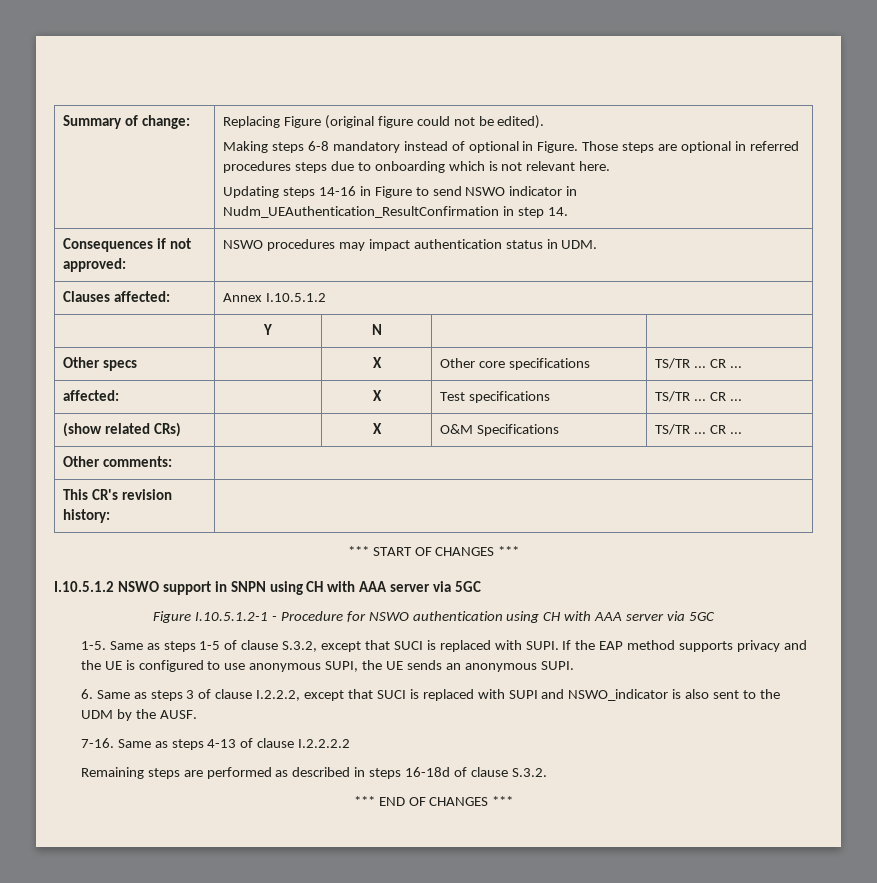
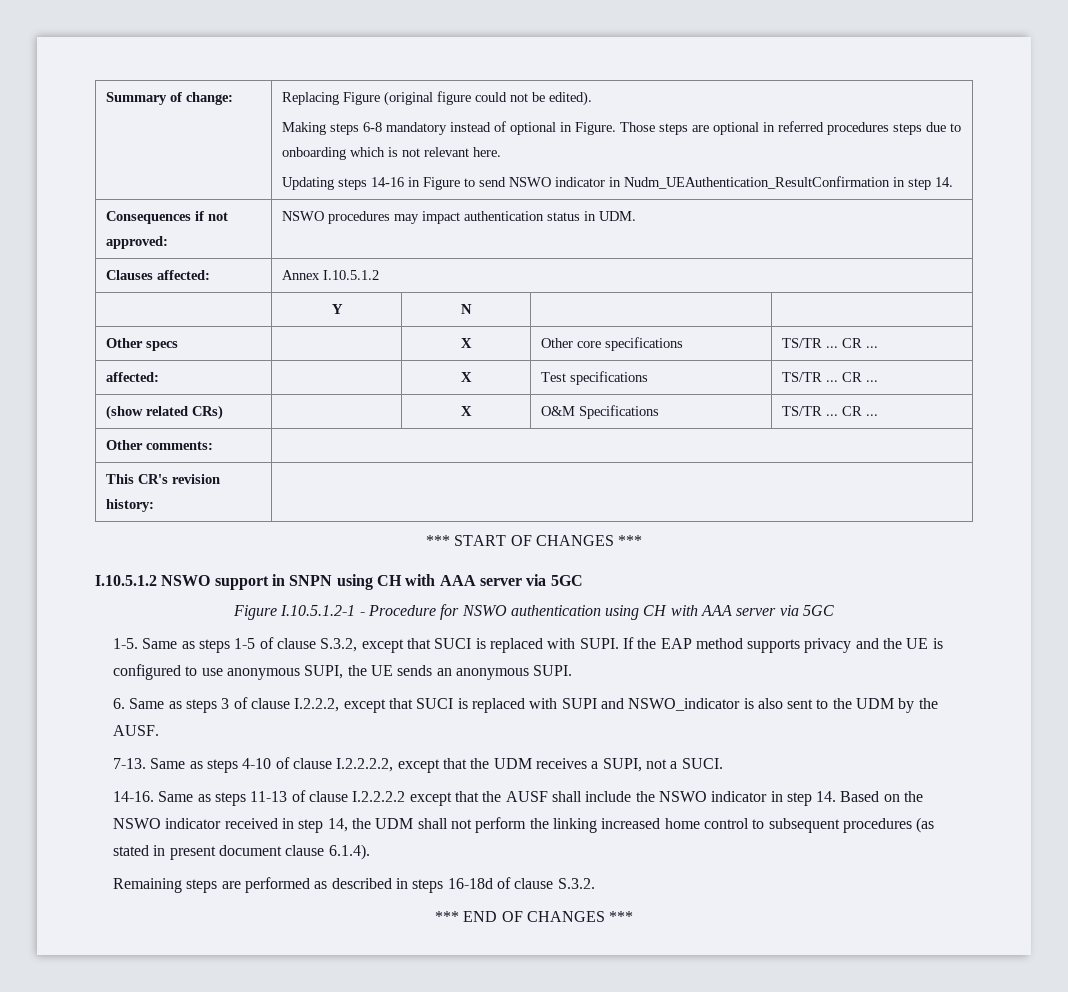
[80,738,351,750] 7-16. Same as steps 4-13 of clause I.2.2.2.2 -> [113,757,723,773] [113,790,924,806] [113,817,935,833] [113,844,370,860] 7-13. Same as steps 4-10 of clause I.2.2.2.2, except that the UDM receives a SUPI, not a SUCI. // 14-16. Same as steps 11-13 of clause I.2.2.2.2 except that the AUSF shall include the NSWO indicator in step 14. Based on the NSWO indicator received in step 14, the UDM shall not perform the linking increased home control to subsequent procedures (as stated in present document clause 6.1.4).

